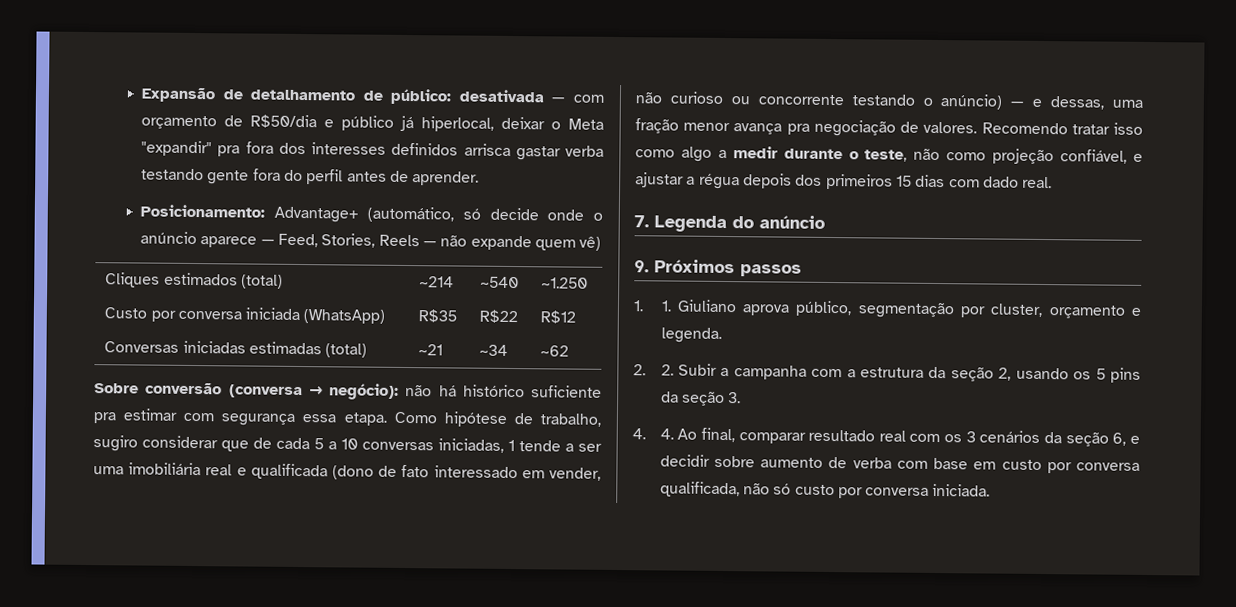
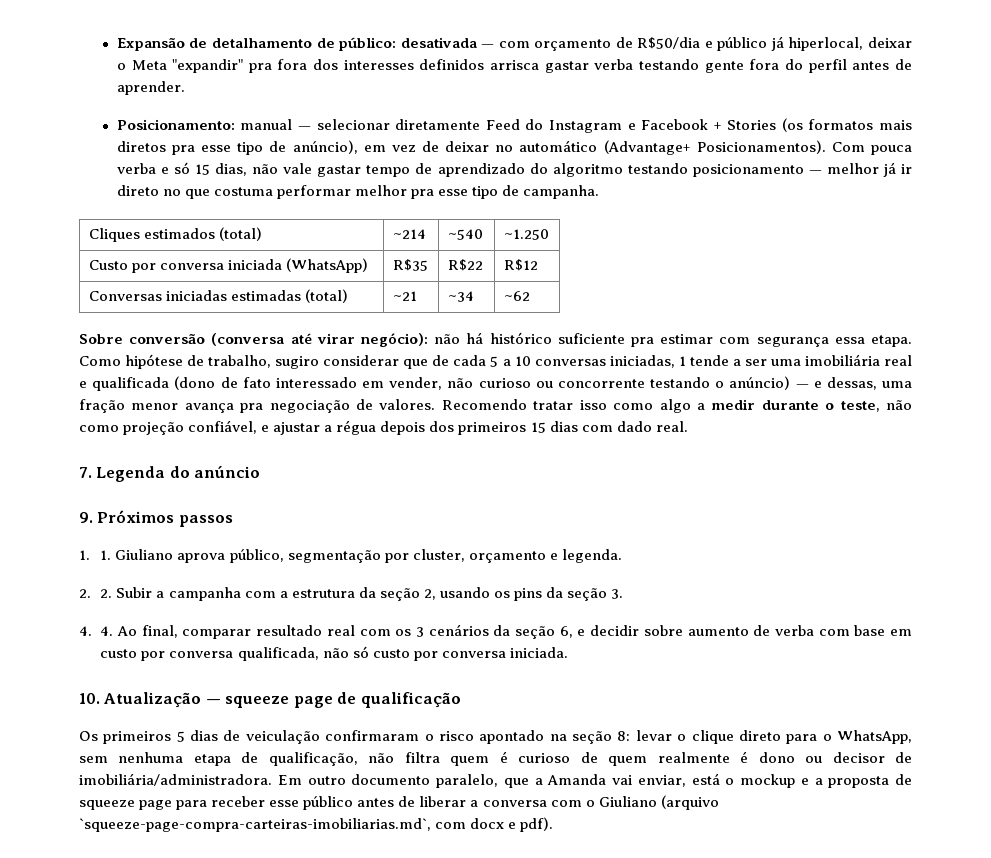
[273,206,603,223] [140,231,602,251] Advantage+ (automático, só decide onde o anúncio aparece — Feed, Stories, Reels — não expande quem vê) -> [240,118,913,133] [116,140,913,155] [116,162,912,177] [116,185,600,199] manual — selecionar diretamente Feed do Instagram e Facebook + Stories (os formatos mais diretos pra esse tipo de anúncio), em vez de deixar no automático (Advantage+ Posicionamentos). Com pouca verba e só 15 dias, não vale gastar tempo de aprendizado do algoritmo testando posicionamento — melhor já ir direto no que costuma performar melhor pra esse tipo de campanha.
[308,386,323,396] → -> [290,333,355,344] até virar
[1095,368,1106,380] 5 -> (510, 594) none
(991, 490) none -> [79,692,461,708] [79,730,912,744] [79,751,913,766] [79,773,912,788] [79,795,719,810] [79,817,554,832] // 10. Atualização — squeeze page de qualificação // Os primeiros 5 dias de veiculação confirmaram o risco apontado na seção 8: levar o clique direto para o WhatsApp, sem nenhuma etapa de qualificação, não filtra quem é curioso de quem realmente é dono ou decisor de imobiliária/administradora. Em outro documento paralelo, que a Amanda vai enviar, está o mockup e a proposta de squeeze page para receber esse público antes de liberar a conversa com o Giuliano (arquivo `squeeze-page-compra-carteiras-imobiliarias.md`, com docx e pdf).

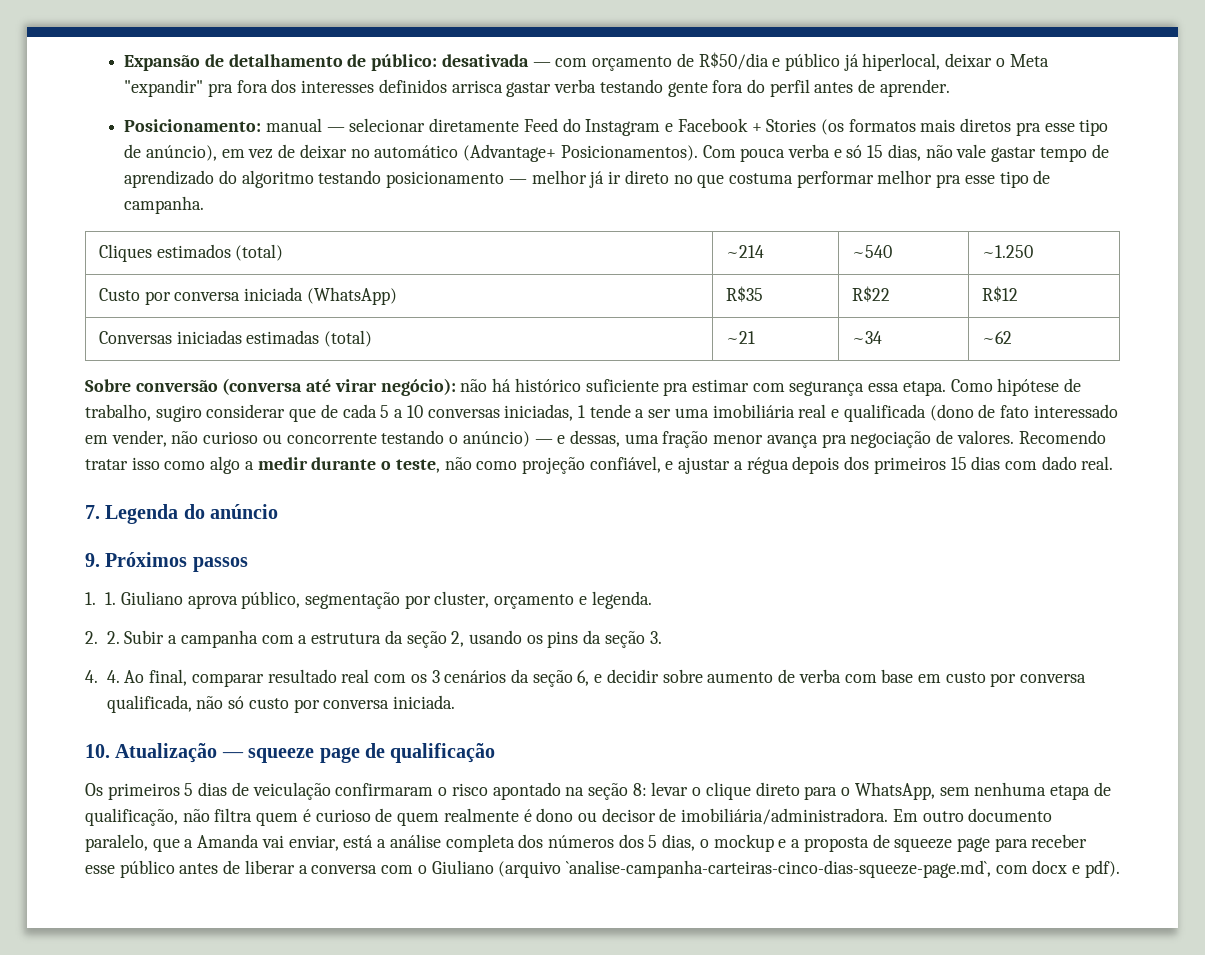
(720, 779) none -> [377,834,696,852] a análise completa dos números dos 5 dias,
[79,818,431,832] `squeeze-page-compra-carteiras-imobiliarias.md`, -> [565,860,991,878] `analise-campanha-carteiras-cinco-dias-squeeze-page.md`,

